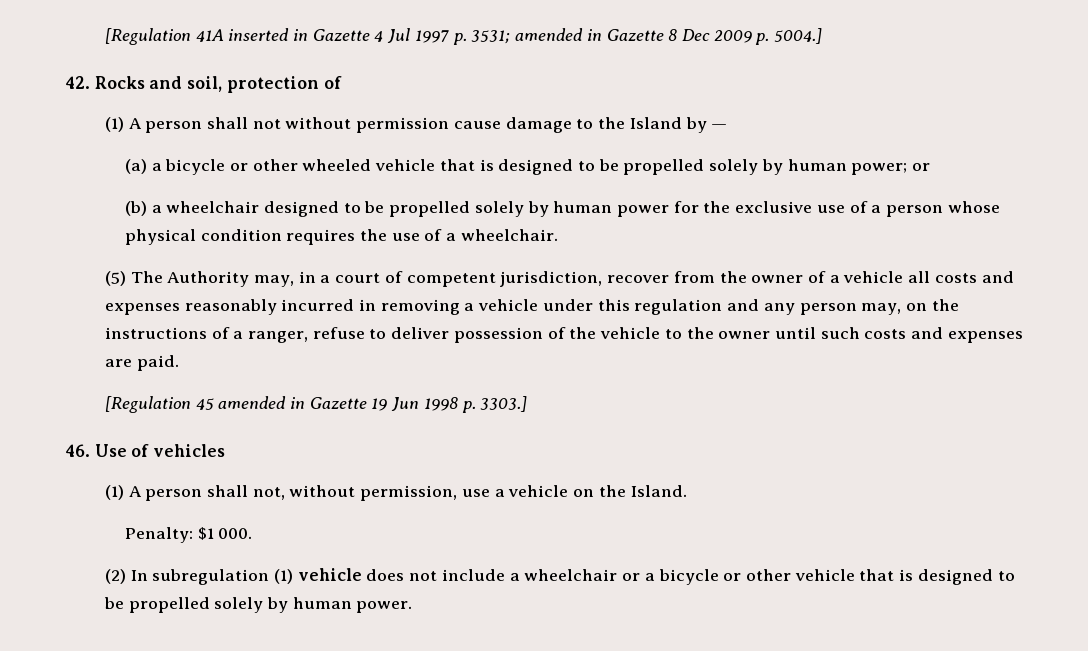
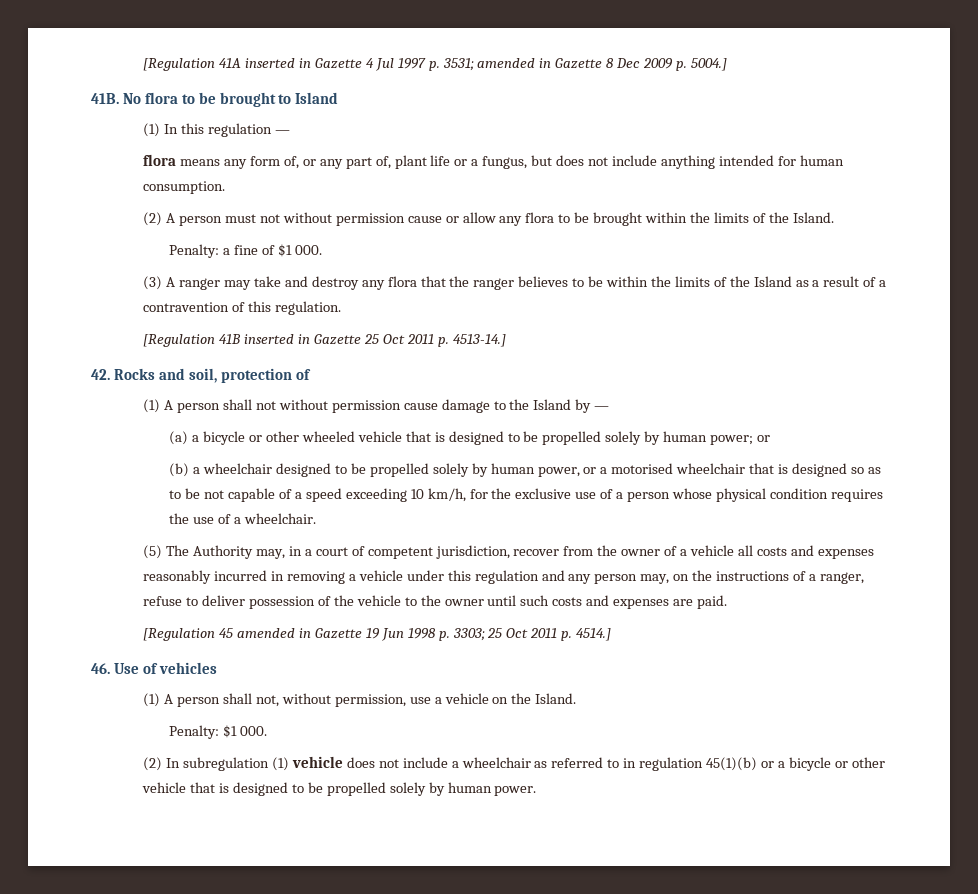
(823, 36) none -> [91,92,339,107] [143,123,290,137] [143,154,844,169] [143,181,226,194] [143,212,834,226] [169,244,322,258] [143,276,887,290] [143,301,342,315] [143,334,506,347] // 41B. No flora to be brought to Island // (1) In this regulation — // flora means any form of, or any part of, plant life or a fungus, but does not include anything intended for human consumption. // (2) A person must not without permission cause or allow any flora to be brought within the limits of the Island. // Penalty: a fine of $1 000. // (3) A ranger may take and destroy any flora that the ranger believes to be within the limits of the Island as a result of a contravention of this regulation. // [Regulation 41B inserted in Gazette 25 Oct 2011 p. 4513-14.]
[617,205,670,217] power -> [537,463,881,477] [169,488,466,502] power, or a motorised wheelchair that is designed so as to be not capable of a speed exceeding 10 km/h,
[480,396,528,412] 3303.] -> [452,628,612,641] 3303; 25 Oct 2011 p. 4514.]
(618, 575) none -> [534,757,758,771] as referred to in regulation 45(1)(b)

